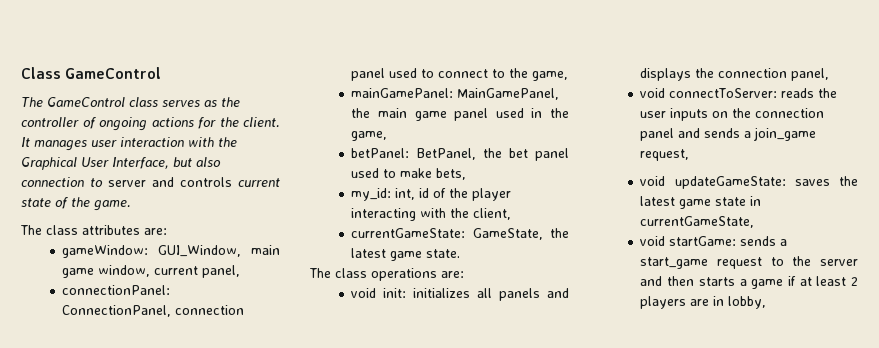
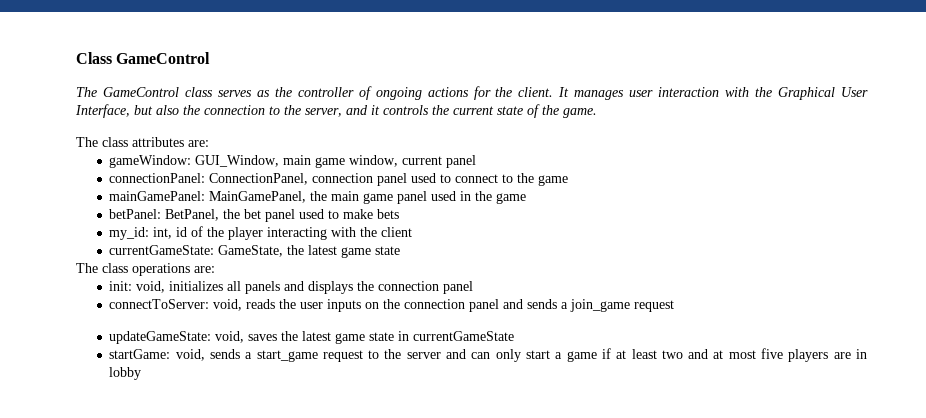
(221, 162) none -> [183,105,200,115] the
[108,177,232,187] server and controls -> [284,105,449,117] the server, and it controls the
[202,265,241,278] panel, -> [446,155,477,168] panel
[532,71,569,81] game, -> [538,175,569,186] game
[351,131,388,141] game, -> [496,193,527,204] game
[436,168,467,180] bets, -> [377,209,400,219] bets
[473,208,512,220] client, -> [381,227,413,237] client
[426,249,461,258] state. -> [375,246,401,255] state
[351,288,407,298] void init: -> [109,281,166,293] init: void,
[791,68,830,81] [640,88,778,98] panel, // void connectToServer: -> [443,281,474,294] [109,299,243,311] panel // connectToServer: void,
[640,149,690,161] [640,176,786,189] request, // void updateGameState: -> [634,300,675,312] [109,331,245,344] request // updateGameState: void,
[640,216,755,228] [640,236,737,246] currentGameState, // void startGame: -> [413,331,515,341] [109,349,205,361] currentGameState // startGame: void,
[667,276,735,286] then starts -> [471,349,550,362] can only start
[851,277,858,286] 2 -> [661,348,784,359] two and at most five
[728,296,767,309] lobby, -> [109,367,142,380] lobby

